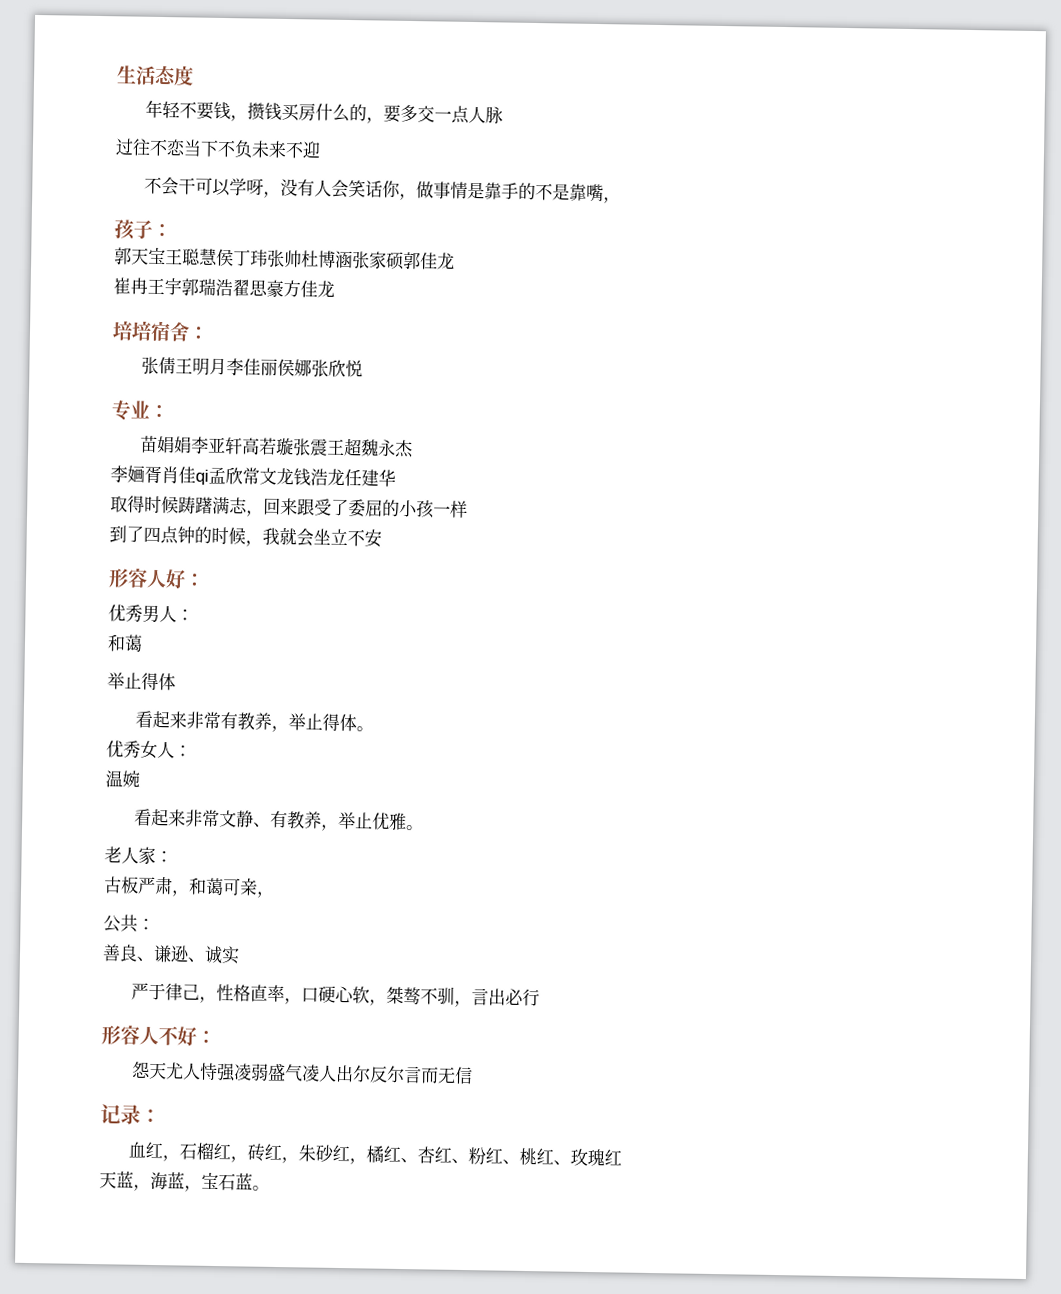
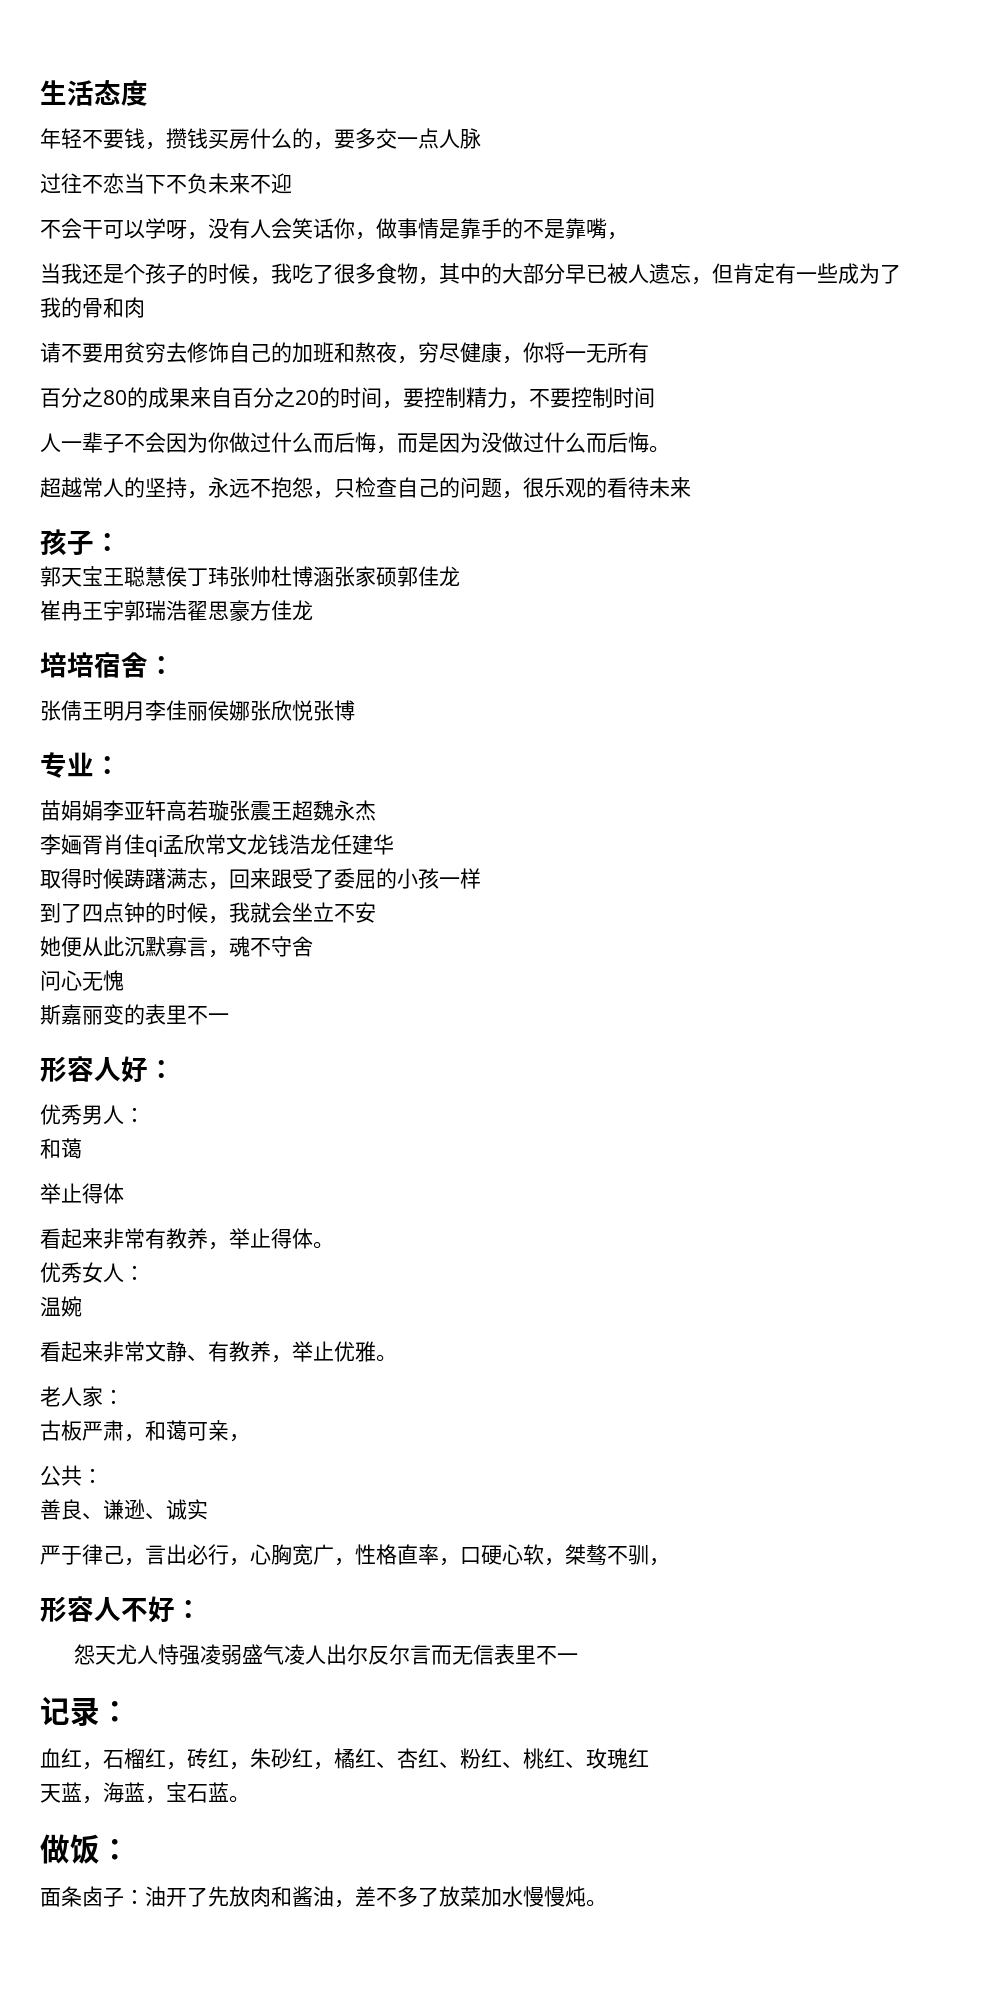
(622, 200) none -> [40,263,901,285] [40,297,145,318] [40,342,649,364] [40,387,655,409] [40,432,670,454] [40,477,691,499] // 当我还是个孩子的时候，我吃了很多食物，其中的大部分早已被人遗忘，但肯定有一些成为了我的骨和肉 // 请不要用贫穷去修饰自己的加班和熬夜，穷尽健康，你将一无所有 // 百分之80的成果来自百分之20的时间，要控制精力，不要控制时间 // 人一辈子不会因为你做过什么而后悔，而是因为没做过什么而后悔。 // 超越常人的坚持，永远不抱怨，只检查自己的问题，很乐观的看待未来
(364, 368) none -> [313,700,355,721] 张博
(382, 538) none -> [40,936,313,958] [40,970,124,991] [40,1004,229,1025] // 她便从此沉默寡言，魂不守舍 // 问心无愧 // 斯嘉丽变的表里不一
(218, 1000) none -> [145,1544,355,1566] 言出必行，心胸宽广，
[471,988,541,1007] 言出必行 -> (670, 1562) none
(473, 1075) none -> [494,1644,579,1665] 表里不一
(270, 1188) none -> [40,1834,130,1864] [40,1886,607,1908] // 做饭： // 面条卤子：油开了先放肉和酱油，差不多了放菜加水慢慢炖。

